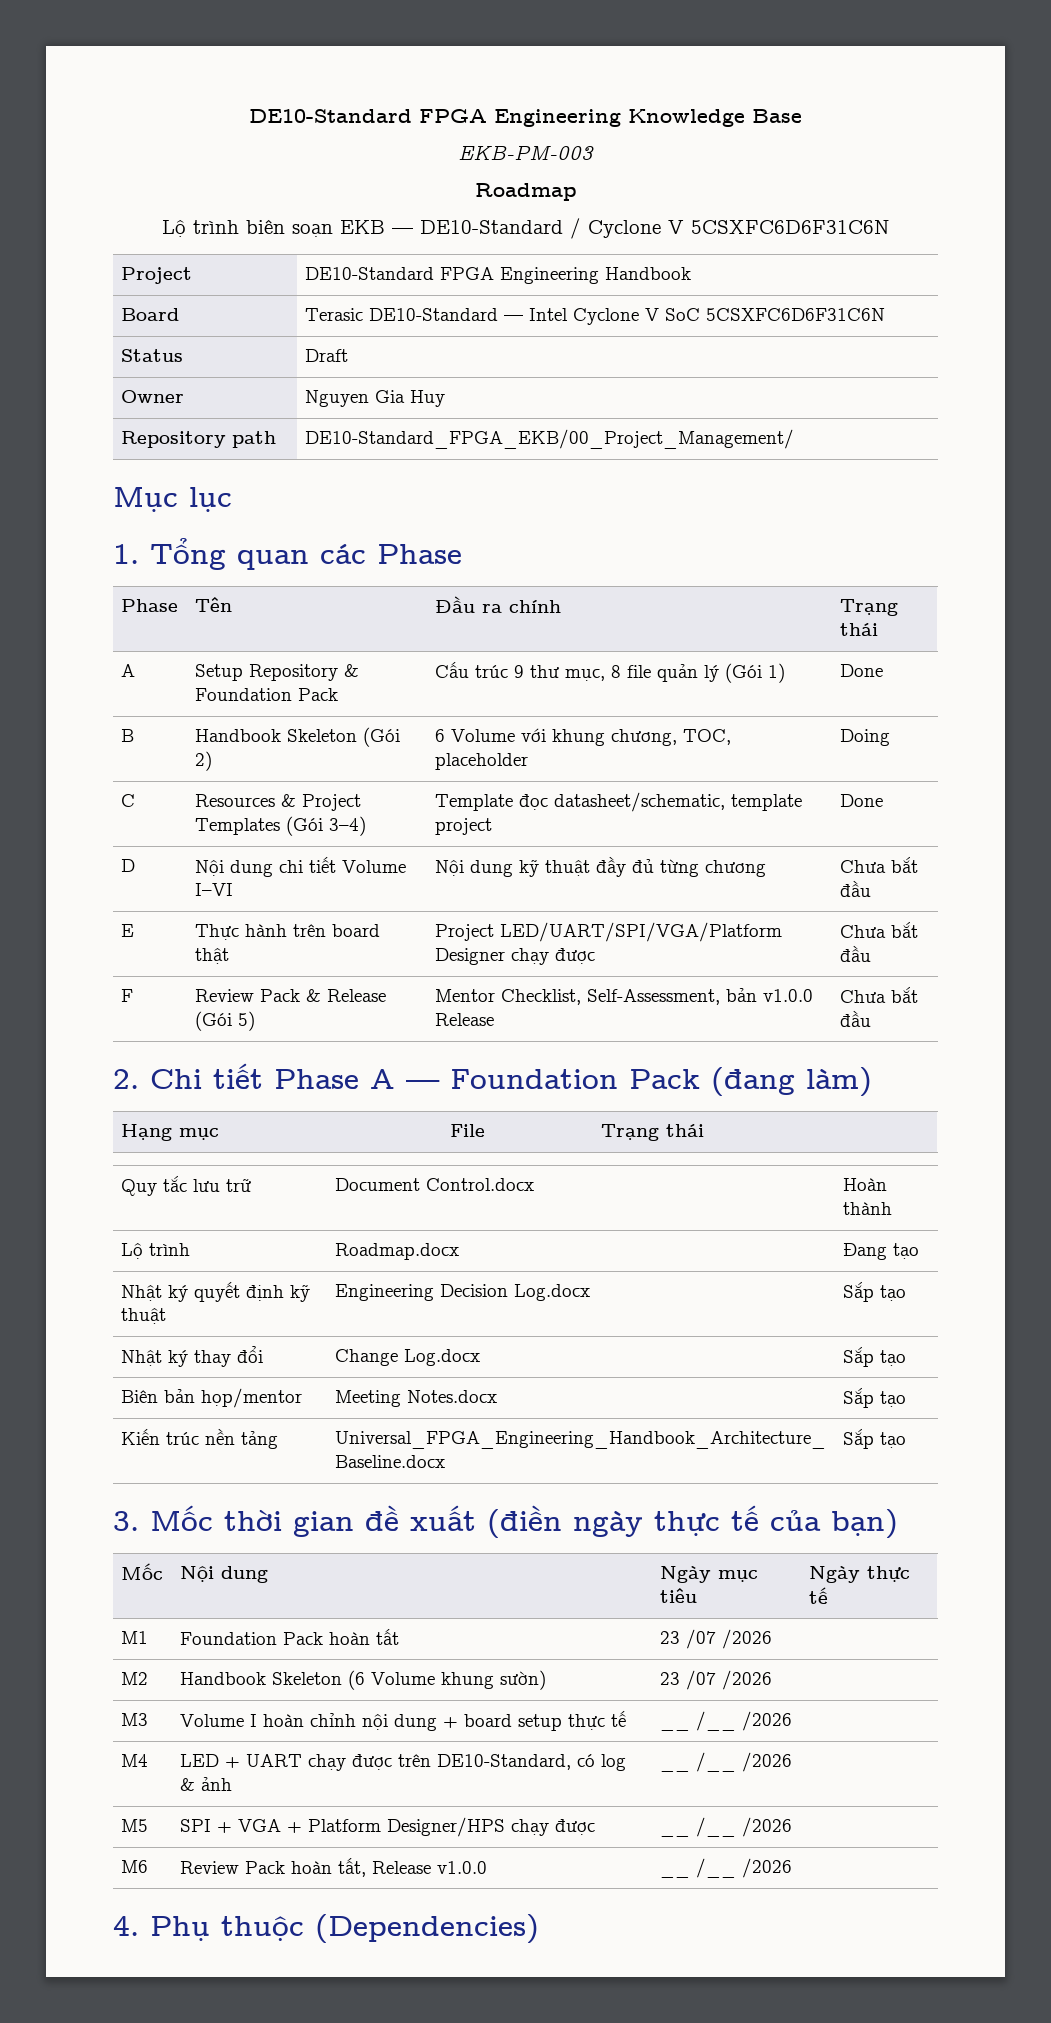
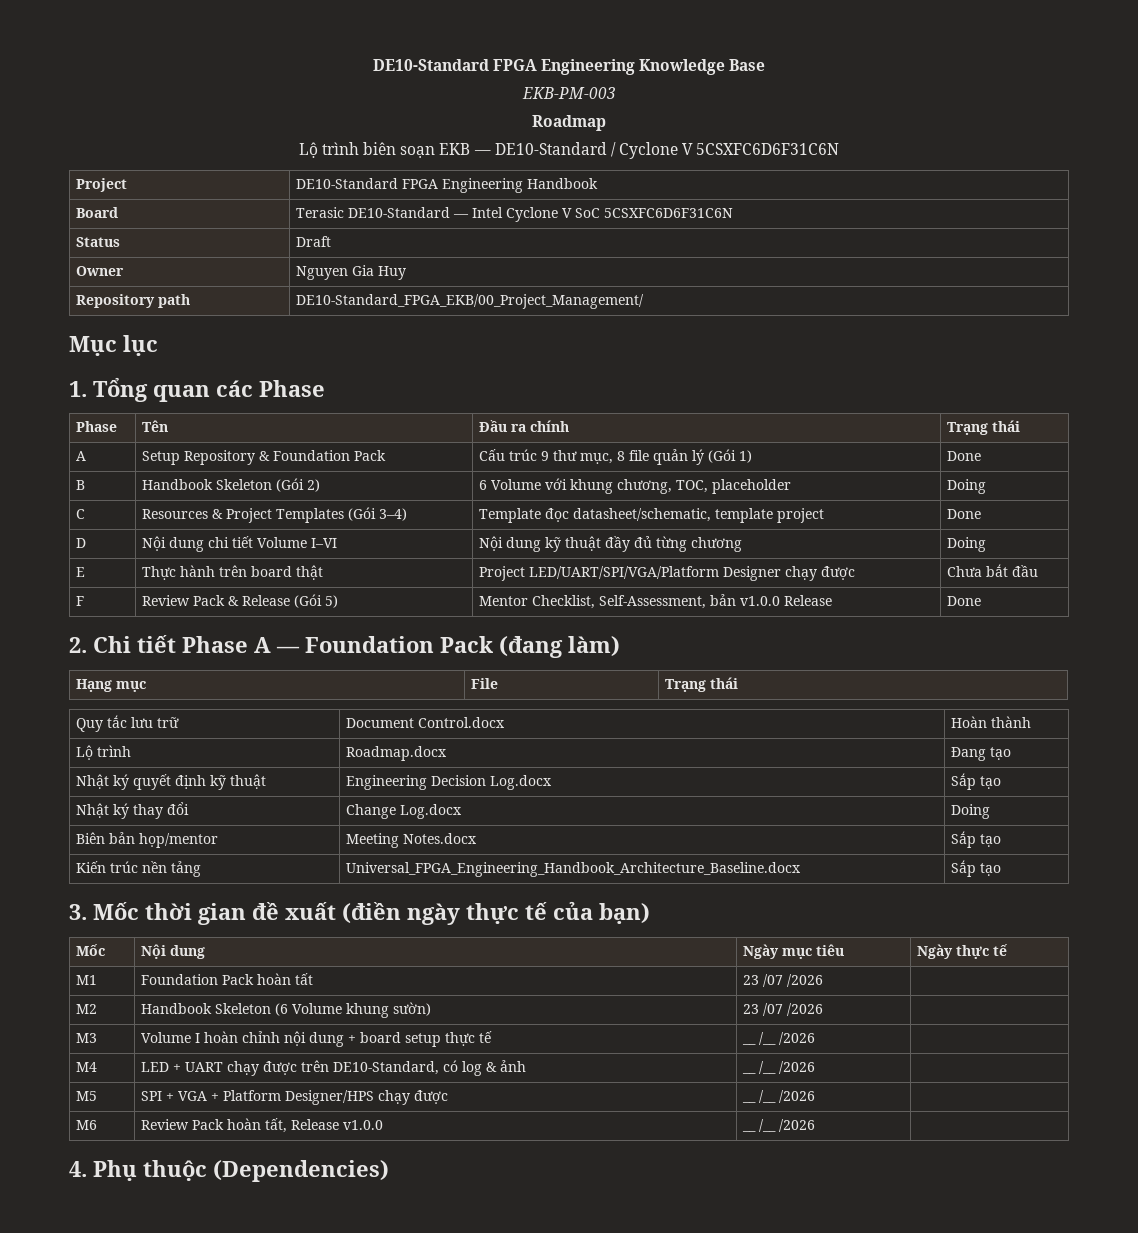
[840,856,919,873] [840,880,872,897] Chưa bắt đầu -> [947,537,987,552] Doing
[840,986,919,1003] [840,1010,872,1027] Chưa bắt đầu -> [947,596,982,606] Done
[843,1346,907,1367] Sắp tạo -> [951,804,991,819] Doing

